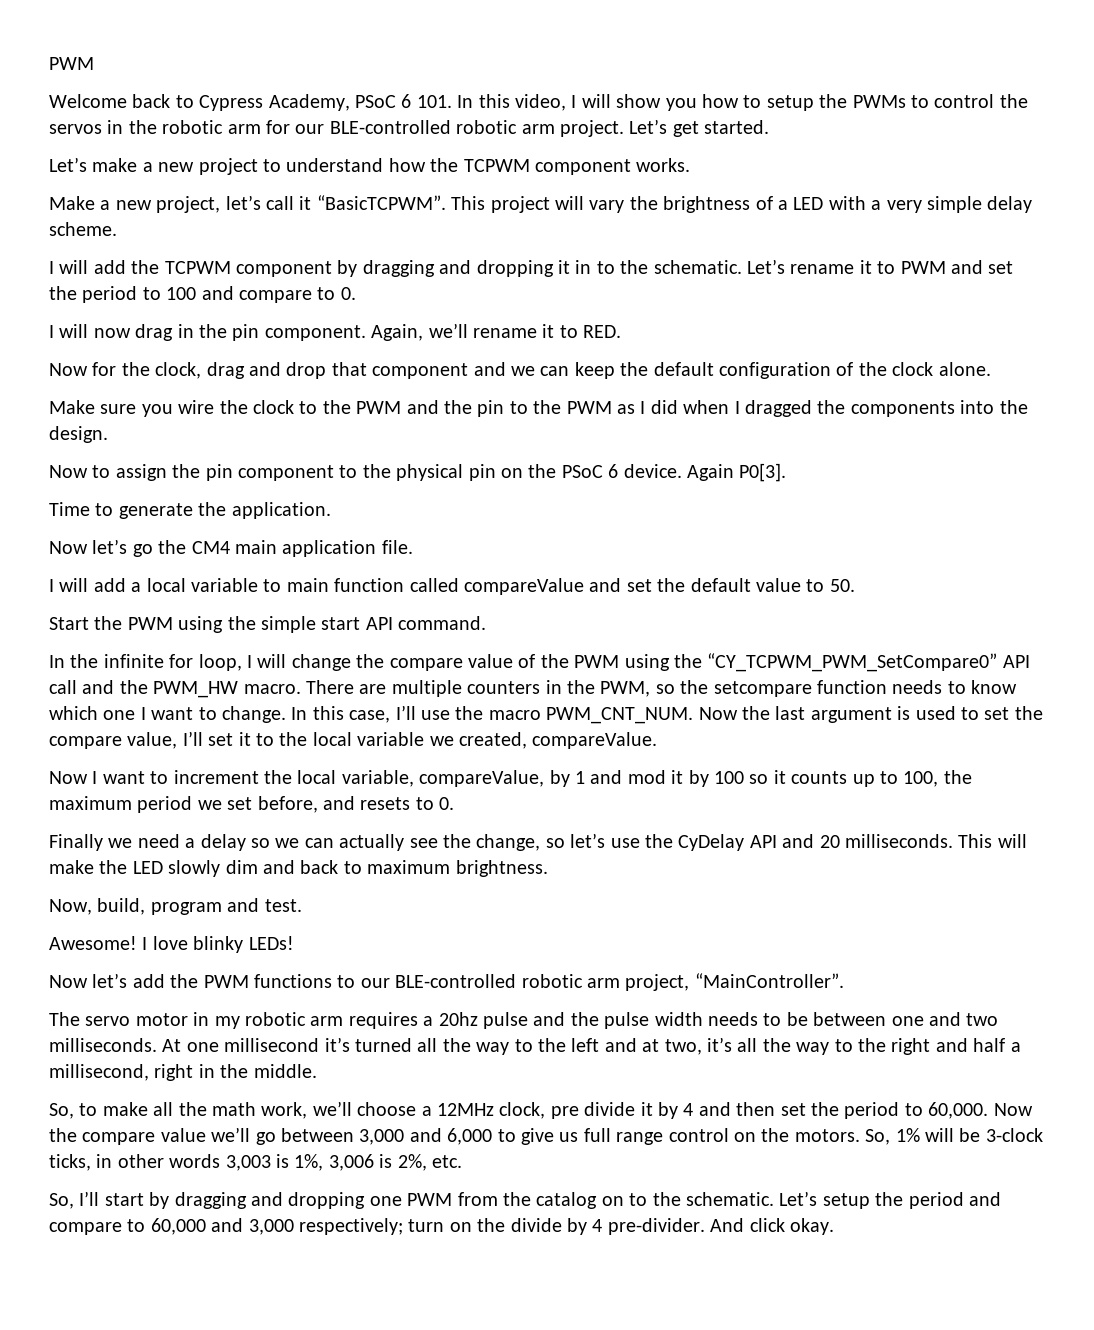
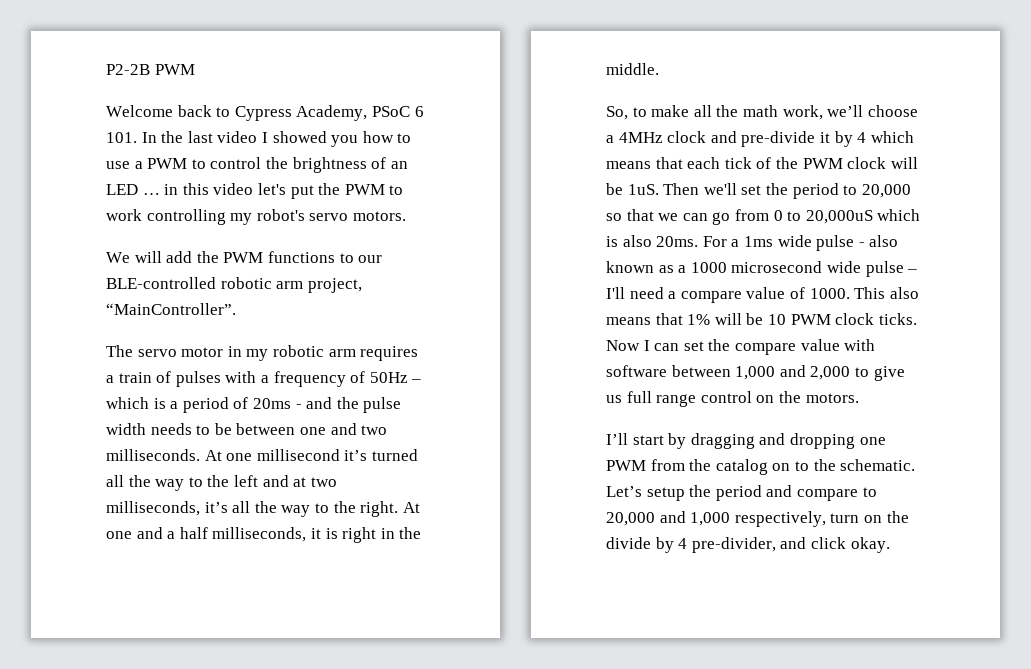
(49, 63) none -> [106,64,150,75] P2-2B
[478,94,1028,111] [49,119,770,137] [49,157,691,175] [49,195,1033,213] [49,222,117,236] [49,259,1014,277] [49,286,356,303] [49,323,622,341] [49,362,991,379] [49,400,1028,417] [49,426,108,443] [49,463,787,482] [49,502,331,519] [49,539,413,557] [49,578,855,595] [49,616,487,633] [49,653,1030,672] [49,680,1018,698] [49,705,1043,724] [49,731,658,749] [49,770,972,787] [49,796,455,813] [49,833,1027,851] [49,860,548,877] [49,898,302,915] [49,936,294,953] [49,973,128,988] this video, I will show you how to setup the PWMs to control the servos in the robotic arm for our BLE-controlled robotic arm project. Let’s get started. // Let’s make a new project to understand how the TCPWM component works. // Make a new project, let’s call it “BasicTCPWM”. This project will vary the brightness of a LED with a very simple delay scheme. // I will add the TCPWM component by dragging and dropping it in to the schematic. Let’s rename it to PWM and set the period to 100 and compare to 0. // I will now drag in the pin component. Again, we’ll rename it to RED. // Now for the clock, drag and drop that component and we can keep the default configuration of the clock alone. // Make sure you wire the clock to the PWM and the pin to the PWM as I did when I dragged the components into the design. // Now to assign the pin component to the physical pin on the PSoC 6 device. Again P0[3]. // Time to generate the application. // Now let’s go the CM4 main application file. // I will add a local variable to main function called compareValue and set the default value to 50. // Start the PWM using the simple start API command. // In the infinite for loop, I will change the compare value of the PWM using the “CY_TCPWM_PWM_SetCompare0” API call and the PWM_HW macro. There are multiple counters in the PWM, so the setcompare function needs to know which one I want to change. In this case, I’ll use the macro PWM_CNT_NUM. Now the last argument is used to set the compare value, I’ll set it to the local variable we created, compareValue. // Now I want to increment the local variable, compareValue, by 1 and mod it by 100 so it counts up to 100, the maximum period we set before, and resets to 0. // Finally we need a delay so we can actually see the change, so let’s use the CyDelay API and 20 milliseconds. This will make the LED slowly dim and back to maximum brightness. // Now, build, program and test. // Awesome! I love blinky LEDs! // Now let’s -> [161,131,412,147] [106,157,408,173] [106,183,404,199] [106,209,406,225] [106,251,162,263] the last video I showed you how to use a PWM to control the brightness of an LED … in this video let's put the PWM to work controlling my robot's servo motors. // We will
[438,1012,528,1029] 20hz pulse -> [118,371,422,387] [106,397,302,413] train of pulses with a frequency of 50Hz – which is a period of 20ms -
[664,1039,702,1055] two, -> [310,477,337,487] [106,501,200,516] two milliseconds,
[891,1038,1021,1055] [49,1064,149,1081] right and half a millisecond, -> [360,501,420,517] [106,527,338,542] right. At one and a half milliseconds, it is
[436,1102,1033,1119] [49,1127,493,1145] 12MHz clock, pre divide it by 4 and then set the period to 60,000. Now the compare value we’ll go between 3,000 and 6,000 -> [618,131,914,147] [606,157,918,169] [606,183,911,199] [606,209,921,225] [606,235,899,251] [606,261,918,277] [606,287,919,303] [606,313,917,325] [606,339,876,355] [606,365,851,380] 4MHz clock and pre-divide it by 4 which means that each tick of the PWM clock will be 1uS. Then we'll set the period to 20,000 so that we can go from 0 to 20,000uS which is also 20ms. For a 1ms wide pulse - also known as a 1000 microsecond wide pulse – I'll need a compare value of 1000. This also means that 1% will be 10 PWM clock ticks. Now I can set the compare value with software between 1,000 and 2,000
[865,1128,1043,1145] [49,1154,462,1171] [49,1193,74,1209] So, 1% will be 3-clock ticks, in other words 3,003 is 1%, 3,006 is 2%, etc. // So, -> (859, 398) //
[150,1218,403,1235] 60,000 and 3,000 respectively; -> [606,511,826,527] 20,000 and 1,000 respectively,
[607,1218,745,1235] pre-divider. And -> [691,537,807,553] pre-divider, and

